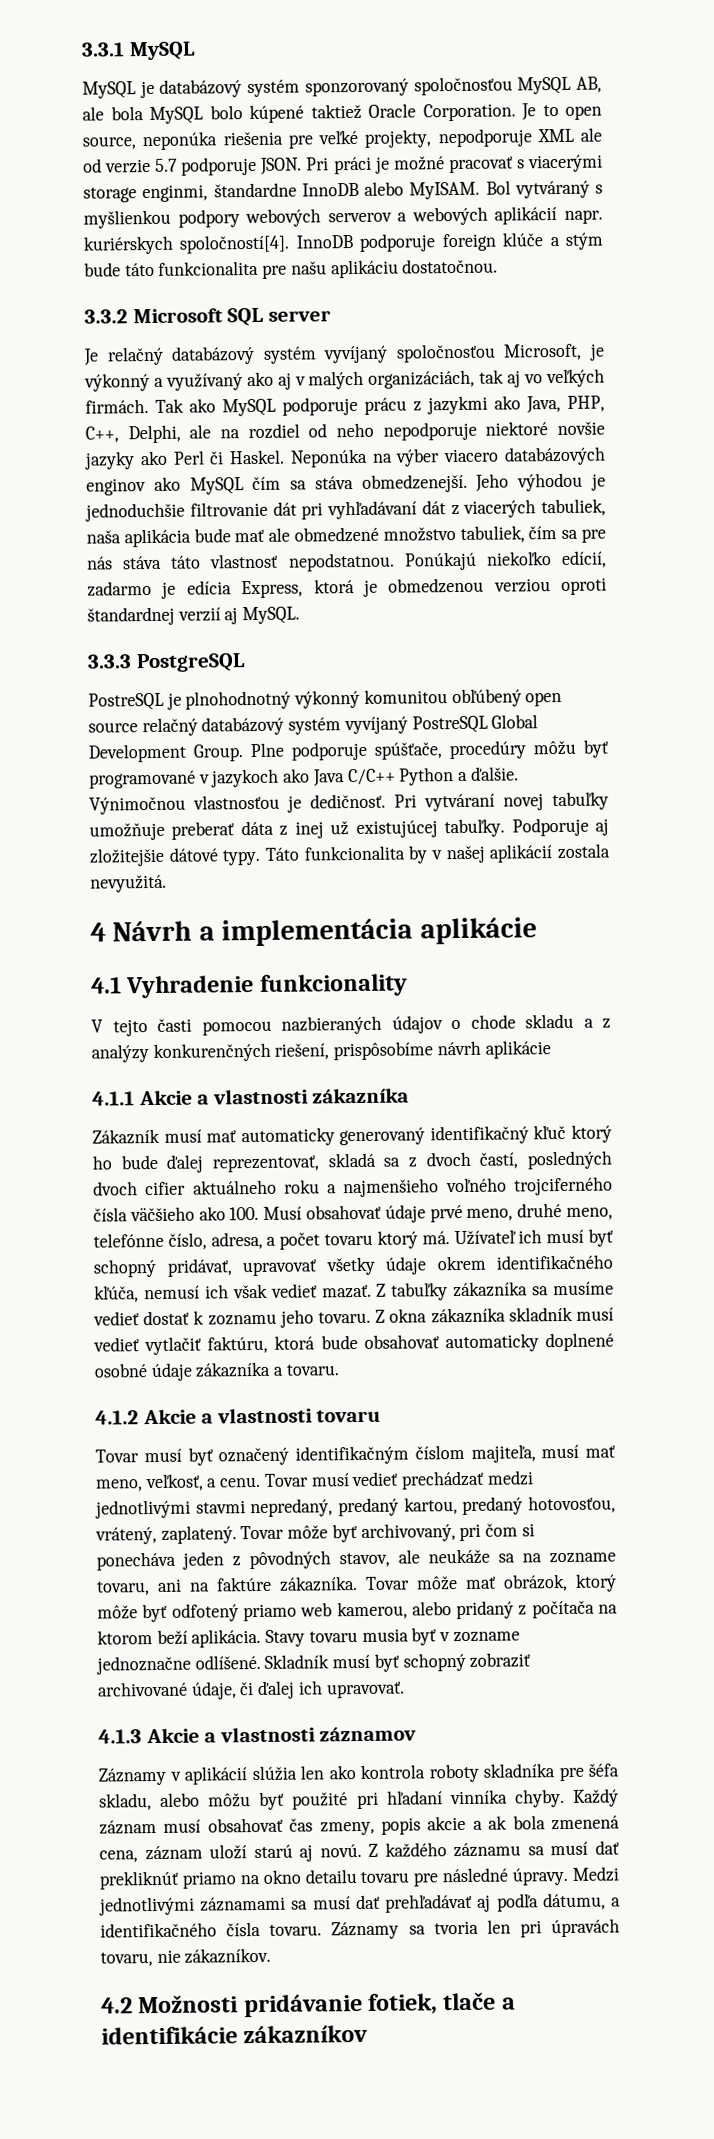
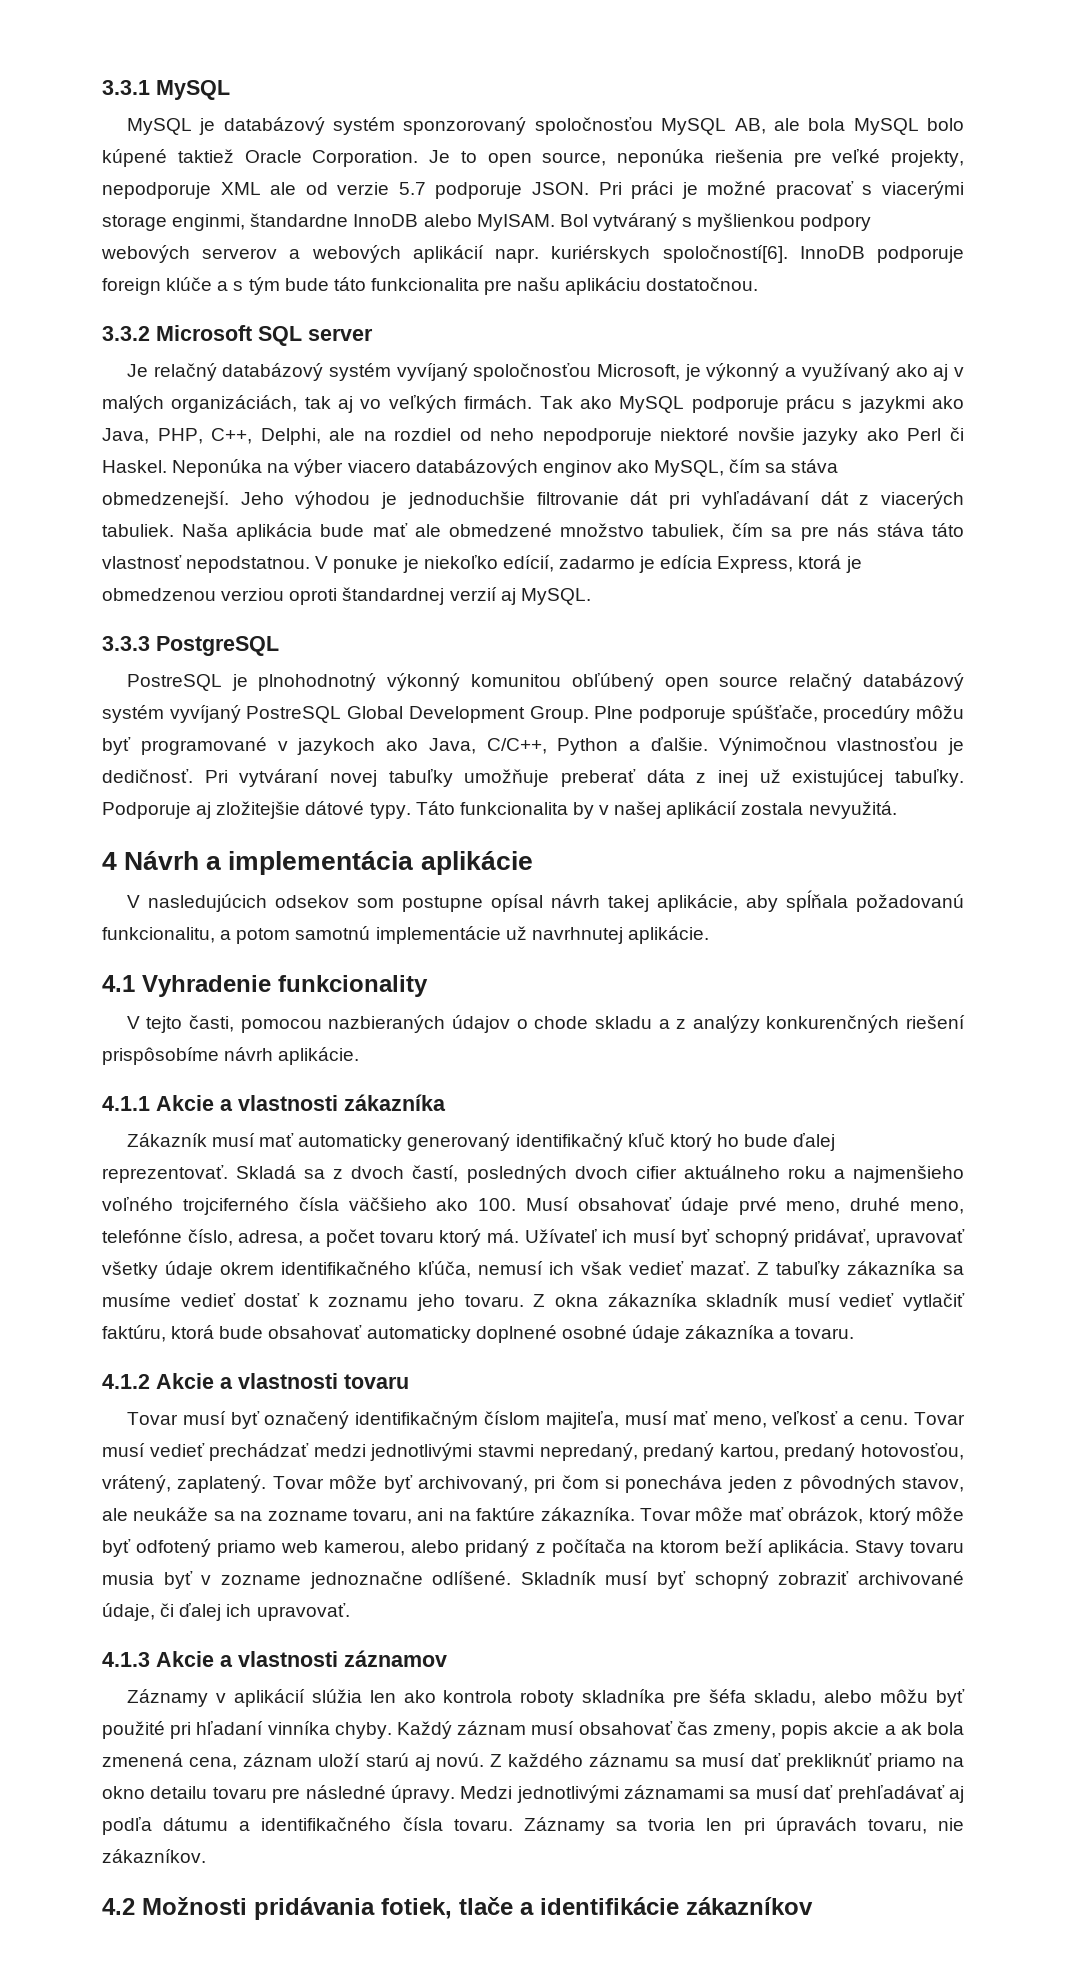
[179,234,291,254] spoločností[4]. -> [662,245,788,263] spoločností[6].
[565,232,604,250] stým -> [233,277,280,295] s tým
[413,401,422,412] z -> [842,399,853,409] s
[189,477,244,495] MySQL -> [654,460,725,477] MySQL,
[541,498,606,517] [86,530,121,544] tabuliek, naša -> [102,523,229,537] tabuliek. Naša
[403,551,477,571] Ponúkajú -> [315,556,419,573] V ponuke je
[312,768,396,787] Java C/C++ -> [428,738,547,754] Java, C/C++,
(537, 931) none -> [126,890,964,912] [102,926,709,944] // V nasledujúcich odsekov som postupne opísal návrh takej aplikácie, aby spĺňala požadovanú funkcionalitu, a potom samotnú implementácie už navrhnutej aplikácie.
[157,1018,192,1032] časti -> [189,1015,235,1032] časti,
[274,1043,330,1060] riešení, -> [906,1015,966,1029] riešení
[484,1040,551,1059] aplikácie -> [278,1047,360,1065] aplikácie.
[212,1152,376,1173] reprezentovať, skladá -> [102,1165,297,1183] reprezentovať. Skladá
[144,1473,204,1492] veľkosť, -> [772,1411,839,1425] veľkosť
[542,1892,606,1911] dátumu, -> [163,1817,229,1831] dátumu
[243,1993,363,2018] pridávanie -> [254,1897,375,1920] pridávania

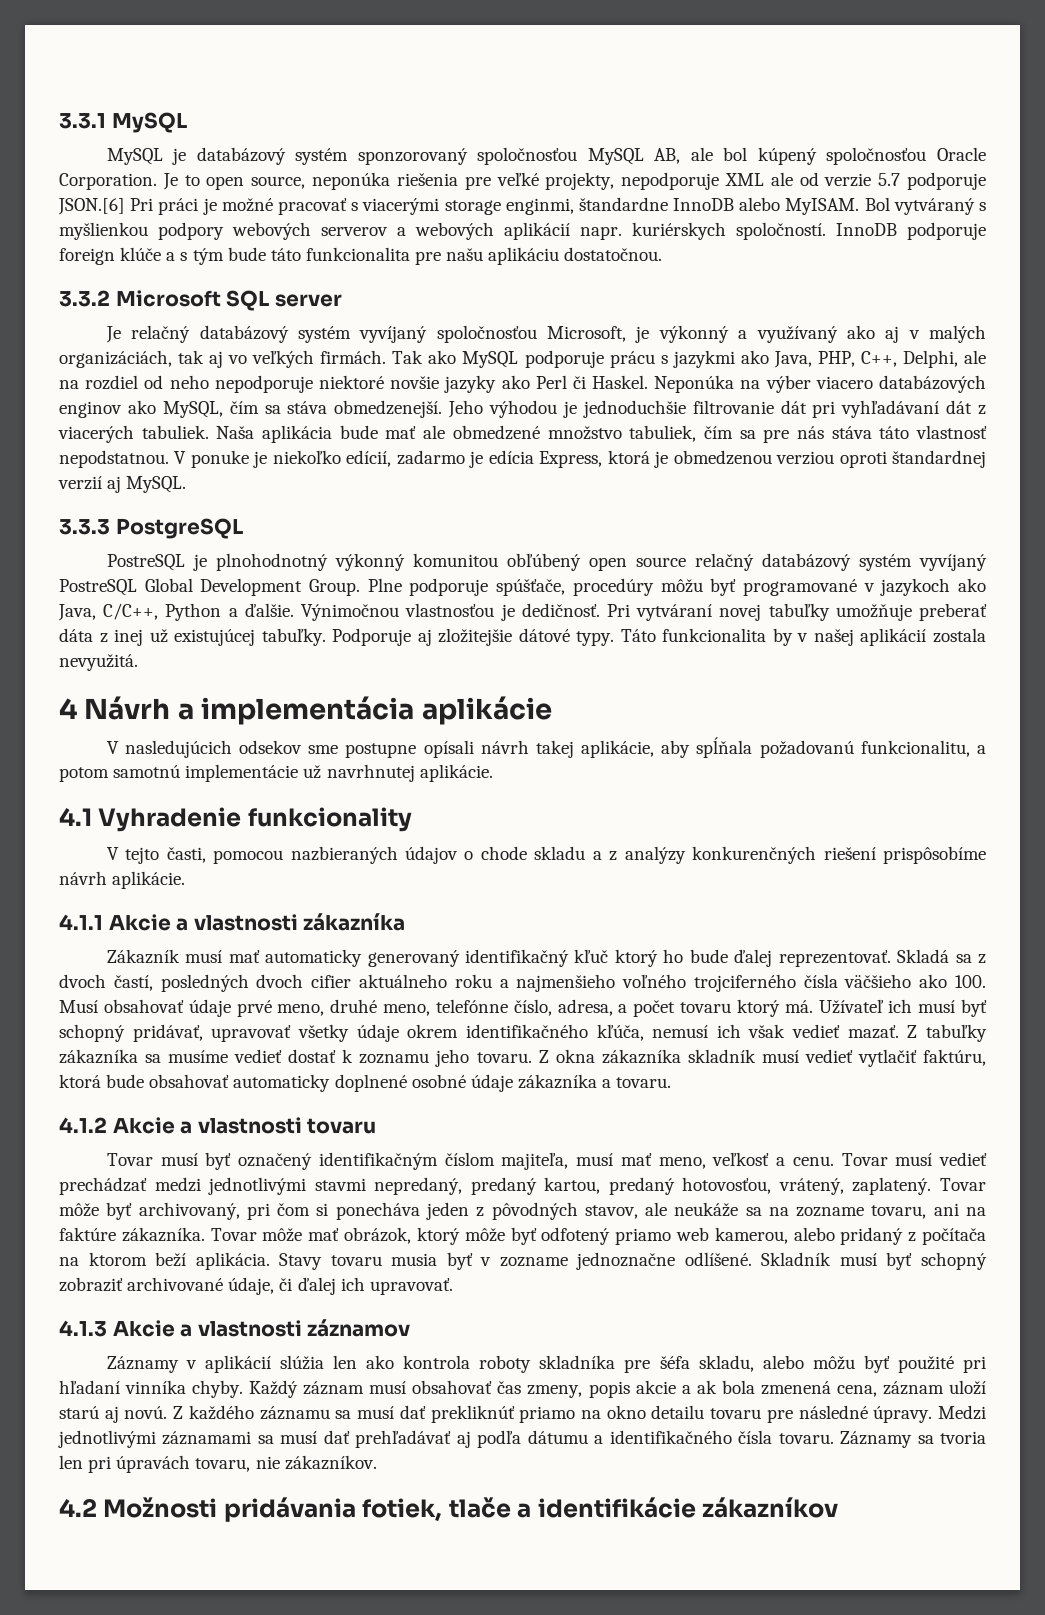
[808,118,965,135] [102,149,234,167] bola MySQL bolo kúpené taktiež -> [723,147,927,165] bol kúpený spoločnosťou
[531,182,589,195] JSON. -> [58,198,125,215] JSON.[6]
[662,245,788,263] spoločností[6]. -> [736,222,826,240] spoločností.
[356,894,543,912] som postupne opísal -> [308,740,474,758] sme postupne opísali

